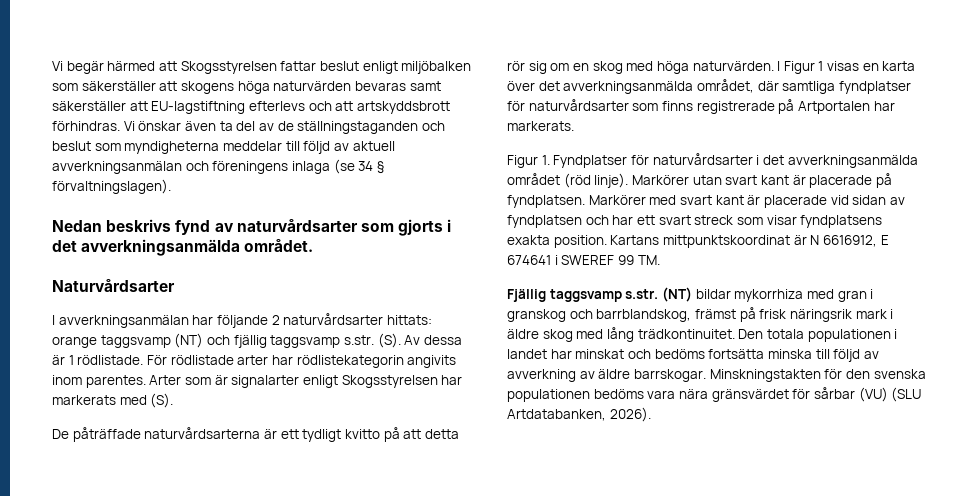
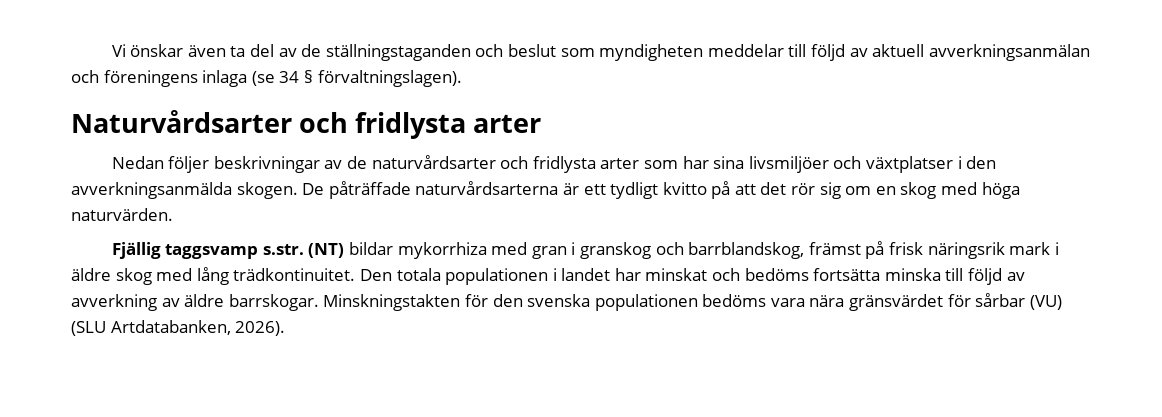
[52,61,472,74] [52,81,441,94] [52,101,450,114] [52,121,135,131] Vi begär härmed att Skogsstyrelsen fattar beslut enligt miljöbalken som säkerställer att skogens höga naturvärden bevaras samt säkerställer att EU-lagstiftning efterlevs och att artskyddsbrott förhindras. Vi -> [111,44,126,57] Vi
[124,141,220,154] myndigheterna -> [599,44,704,61] myndigheten
[52,218,452,236] [52,238,314,256] [52,278,175,292] [52,313,432,328] [52,333,462,348] [52,355,457,368] [52,375,463,388] [52,393,174,408] Nedan beskrivs fynd av naturvårdsarter som gjorts i det avverkningsanmälda området. // Naturvårdsarter // I avverkningsanmälan har följande 2 naturvårdsarter hittats: orange taggsvamp (NT) och fjällig taggsvamp s.str. (S). Av dessa är 1 rödlistade. För rödlistade arter har rödlistekategorin angivits inom parentes. Arter som är signalarter enligt Skogsstyrelsen har markerats med (S). // -> [71,110,542,139] [111,155,997,173] [71,182,298,199] Naturvårdsarter och fridlysta arter // Nedan följer beskrivningar av de naturvårdsarter och fridlysta arter som har sina livsmiljöer och växtplatser i den avverkningsanmälda skogen.
[424,429,459,439] detta -> [760,182,787,195] det
[777,61,916,74] [507,79,911,94] [507,99,895,114] [507,121,574,131] [507,153,918,168] [507,173,892,188] [507,195,905,208] [507,215,883,228] [507,235,889,248] [507,255,660,265] I Figur 1 visas en karta över det avverkningsanmälda området, där samtliga fyndplatser för naturvårdsarter som finns registrerade på Artportalen har markerats. // Figur 1. Fyndplatser för naturvårdsarter i det avverkningsanmälda området (röd linje). Markörer utan svart kant är placerade på fyndplatsen. Markörer med svart kant är placerade vid sidan av fyndplatsen och har ett svart streck som visar fyndplatsens exakta position. Kartans mittpunktskoordinat är N 6616912, E 674641 i SWEREF 99 TM. -> (173, 214) none

